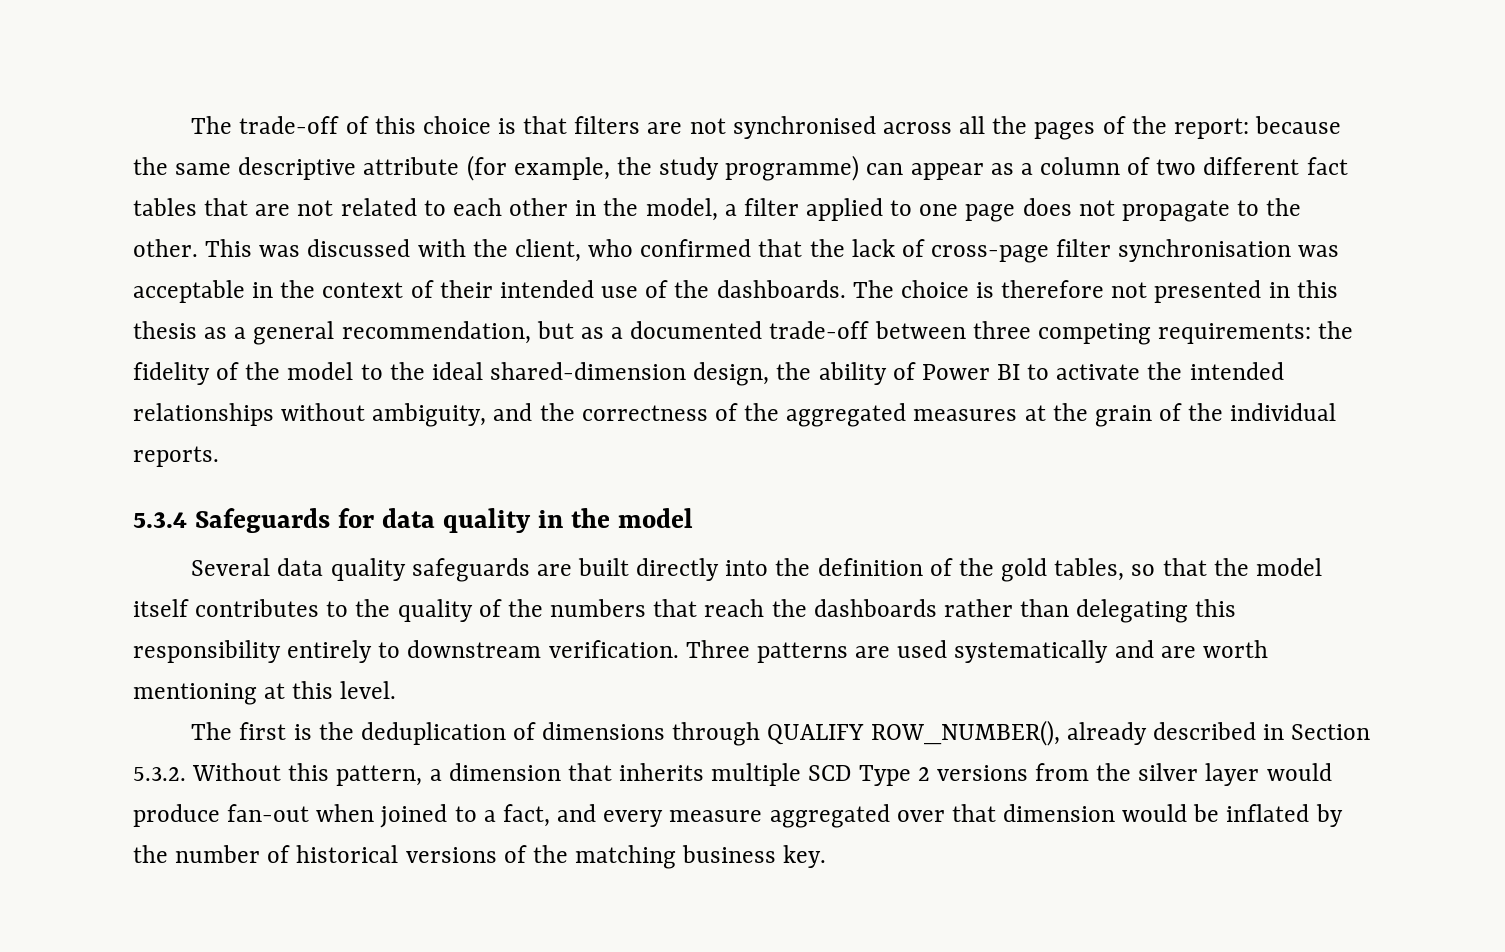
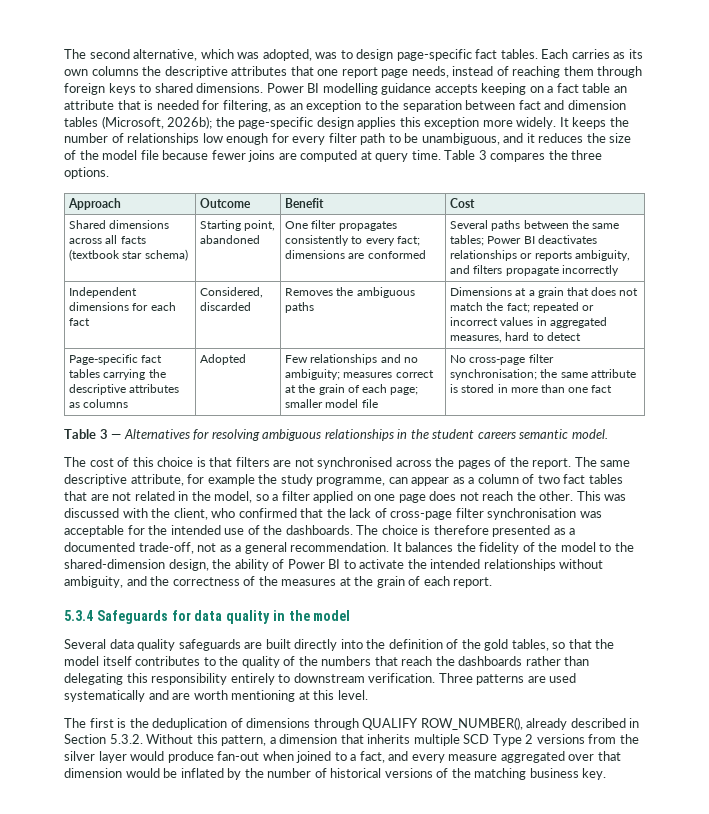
[191,116,340,134] The trade-off -> [64,49,643,61] [64,66,643,78] [64,83,627,95] [64,100,626,112] [64,116,629,129] [64,133,632,145] [64,150,603,162] [64,167,109,179] [68,198,122,210] [200,198,252,208] [285,198,325,208] [450,198,476,208] [69,220,170,229] [69,235,146,244] [69,249,188,261] [200,220,276,231] [200,235,261,244] [285,220,397,231] [285,235,420,246] [285,250,426,259] [450,220,619,231] [450,235,597,246] [450,250,630,261] [450,265,619,276] [69,287,138,298] [69,302,176,311] [69,318,91,326] [200,287,264,298] [200,302,252,311] [285,287,415,298] [285,302,315,313] [450,287,638,298] [450,302,594,313] [450,317,607,328] [450,332,581,343] [69,354,163,365] [69,369,166,380] [69,384,180,395] [69,399,129,408] [200,354,247,365] [285,354,418,365] [285,369,434,380] [285,384,418,395] [285,399,378,408] [450,354,554,365] [450,369,636,380] [450,384,612,393] [64,429,608,441] [64,457,114,467] The second alternative, which was adopted, was to design page-specific fact tables. Each carries as its own columns the descriptive attributes that one report page needs, instead of reaching them through foreign keys to shared dimensions. Power BI modelling guidance accepts keeping on a fact table an attribute that is needed for filtering, as an exception to the separation between fact and dimension tables (Microsoft, 2026b); the page-specific design applies this exception more widely. It keeps the number of relationships low enough for every filter path to be unambiguous, and it reduces the size of the model file because fewer joins are computed at query time. Table 3 compares the three options. // Approach | Outcome | Benefit | Cost // Shared dimensions across all facts (textbook star schema) | Starting point, abandoned | One filter propagates consistently to every fact; dimensions are conformed | Several paths between the same tables; Power BI deactivates relationships or reports ambiguity, and filters propagate incorrectly // Independent dimensions for each fact | Considered, discarded | Removes the ambiguous paths | Dimensions at a grain that does not match the fact; repeated or incorrect values in aggregated measures, hard to detect // Page-specific fact tables carrying the descriptive attributes as columns | Adopted | Few relationships and no ambiguity; measures correct at the grain of each page; smaller model file | No cross-page filter synchronisation; the same attribute is stored in more than one fact // Table 3 — Alternatives for resolving ambiguous relationships in the student careers semantic model. // The cost
[959,116,986,134] all -> (432, 463) none
[1173,116,1342,139] [133,155,610,181] report: because the same descriptive attribute (for example, -> [532,457,631,469] [64,474,255,486] report. The same descriptive attribute, for example
[725,155,860,181] programme) -> [316,477,386,486] programme,
[1203,157,1300,175] different -> (560, 479) none
[423,198,569,216] to each other -> (175, 496) none
(718, 209) none -> [255,494,269,501] so
[890,200,913,216] to -> [356,494,371,501] on
[1121,200,1260,222] propagate to -> [482,491,514,501] reach
[252,280,493,298] in the context of their -> [127,525,168,535] for the
[1111,280,1338,303] [133,321,1312,345] not presented in this thesis as a general recommendation, but as a documented trade-off between three competing requirements: -> [492,525,576,537] [64,542,454,554] presented as a documented trade-off, not as a general recommendation. It balances
[431,362,483,380] ideal -> (634, 547) none
[786,403,907,427] aggregated -> (278, 581) none
[1188,403,1337,421] [133,446,219,467] the individual reports. -> [423,576,493,588] each report.

